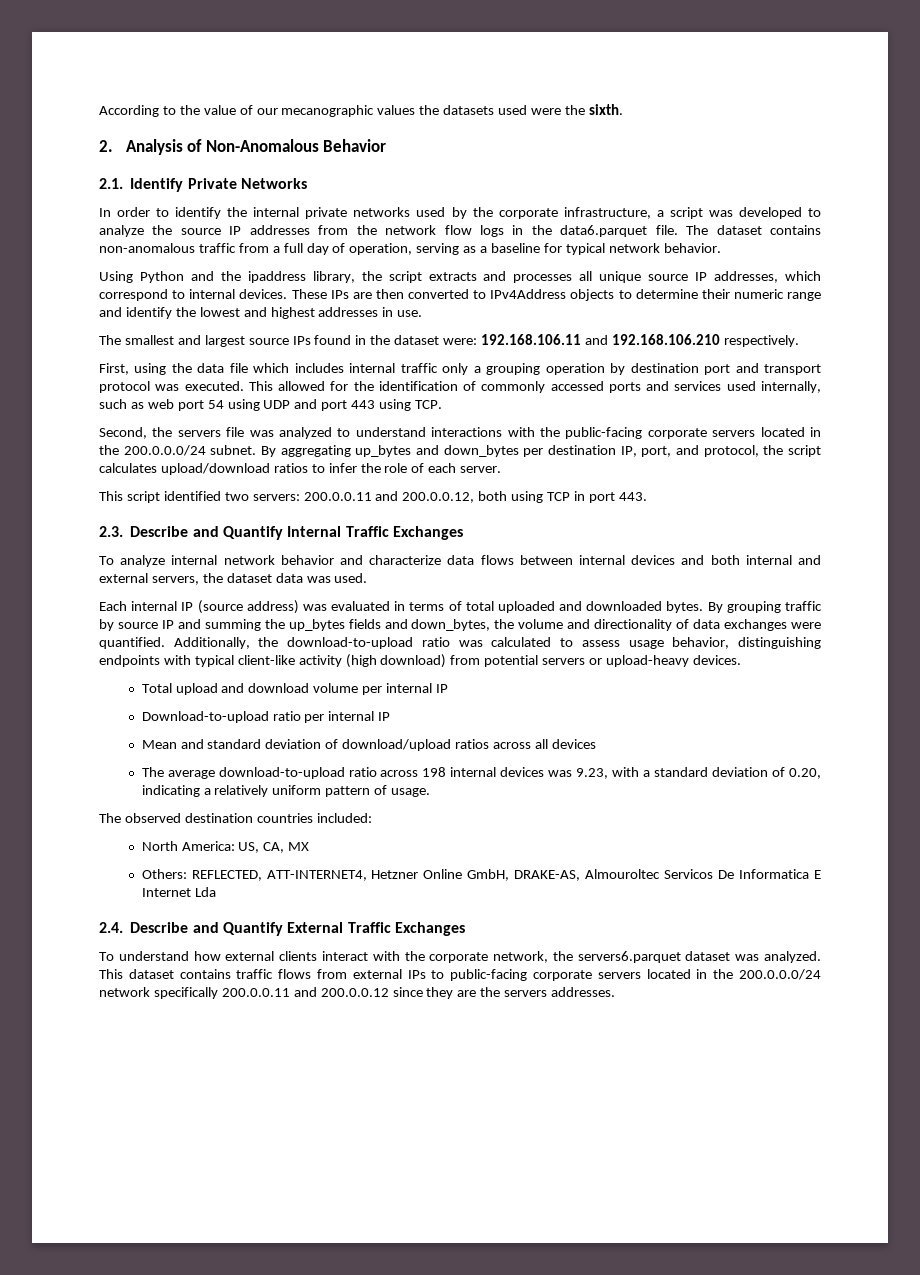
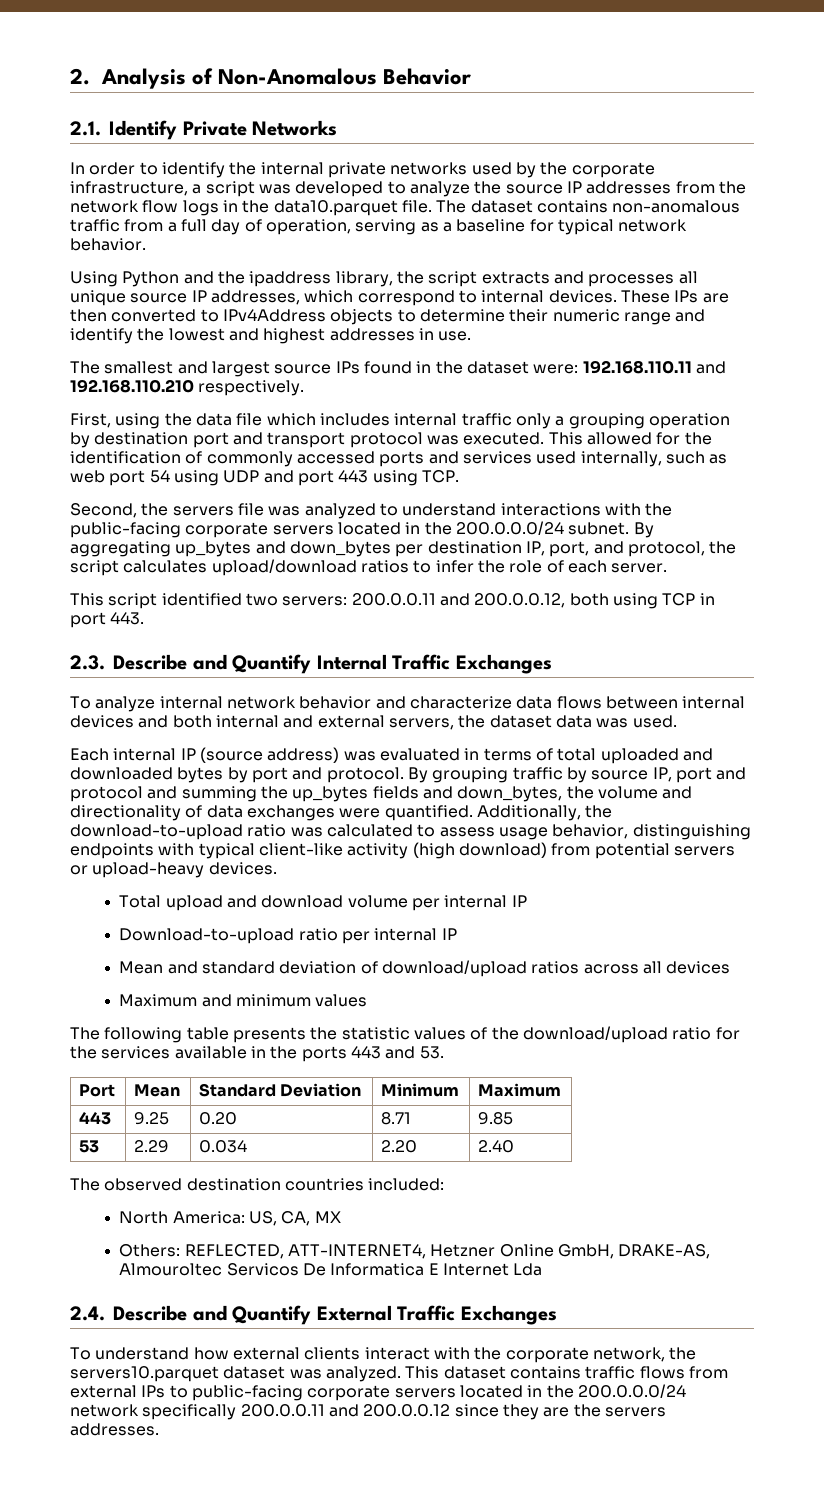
[99,104,623,117] According to the value of our mecanographic values the datasets used were the sixth. // -> (70, 76) none
[560,225,648,237] data6.parquet -> [273,200,398,216] data10.parquet
[481,334,720,345] 192.168.106.11 and 192.168.106.210 -> [582,360,726,374] [70,379,194,393] 192.168.110.11 and 192.168.110.210
[666,601,704,613] bytes. -> [177,767,404,783] bytes by port and protocol.
[161,620,174,629] IP -> [652,767,747,783] [70,786,143,802] IP, port and protocol
[141,767,822,779] [141,785,431,797] The average download-to-upload ratio across 198 internal devices was 9.23, with a standard deviation of 0.20, indicating a relatively uniform pattern of usage. -> [119,994,368,1007] [70,1026,740,1043] [70,1046,444,1062] [79,1084,116,1097] [134,1084,181,1097] [199,1083,362,1097] [381,1083,460,1097] [478,1083,562,1097] [79,1111,112,1125] [134,1112,170,1125] [199,1112,238,1125] [381,1112,412,1125] [478,1112,514,1125] [79,1140,100,1153] [134,1140,170,1153] [199,1140,248,1153] [381,1140,418,1153] [478,1140,515,1153] Maximum and minimum values // The following table presents the statistic values of the download/upload ratio for the services available in the ports 443 and 53. // Port | Mean | Standard Deviation | Minimum | Maximum // 443 | 9.25 | 0.20 | 8.71 | 9.85 // 53 | 2.29 | 0.034 | 2.20 | 2.40
[577,951,681,963] servers6.parquet -> [70,1366,219,1382] servers10.parquet

